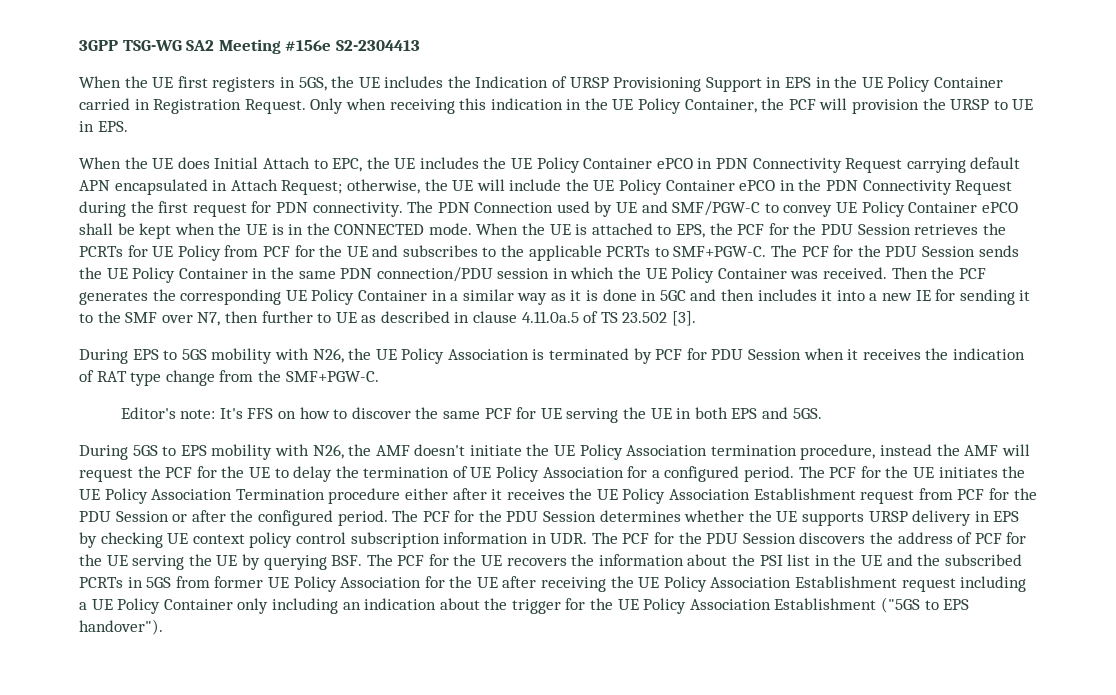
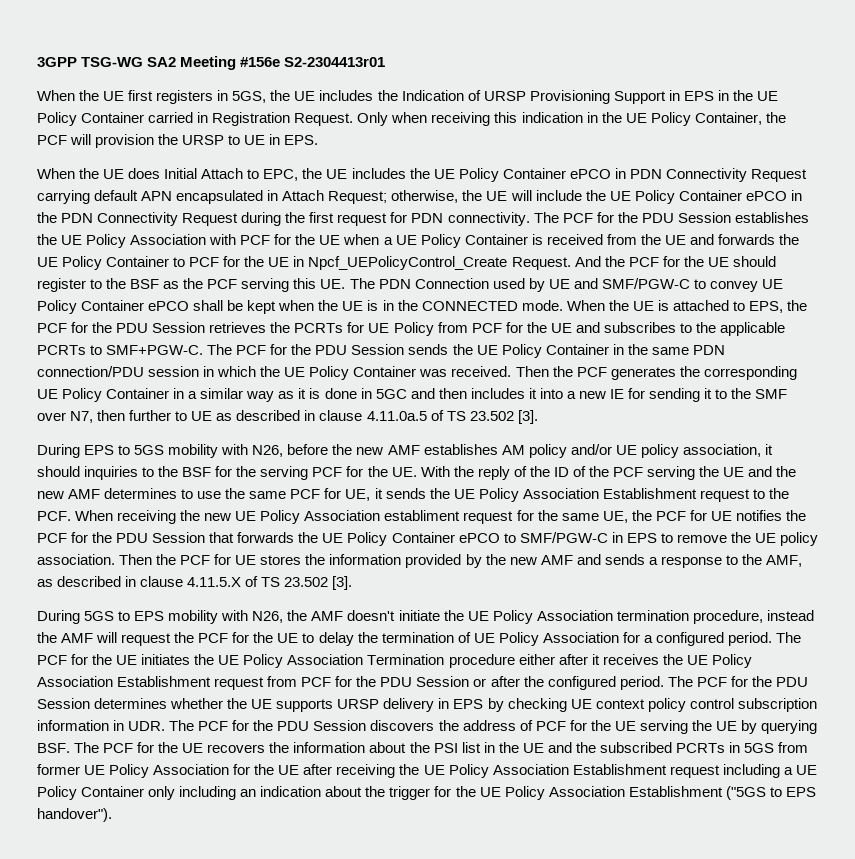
[335,40,420,51] S2-2304413 -> [284,57,386,67] S2-2304413r01
(434, 207) none -> [562,212,809,223] [37,234,800,248] [37,256,776,270] [37,278,375,292] PCF for the PDU Session establishes the UE Policy Association with PCF for the UE when a UE Policy Container is received from the UE and forwards the UE Policy Container to PCF for the UE in Npcf_UEPolicyControl_Create Request. And the PCF for the UE should register to the BSF as the PCF serving this UE. The
[348,348,1025,364] [79,370,379,386] [120,407,822,423] the UE Policy Association is terminated by PCF for PDU Session when it receives the indication of RAT type change from the SMF+PGW-C. // Editor's note: It's FFS on how to discover the same PCF for UE serving the UE in both EPS and 5GS. -> [287,444,773,458] [37,466,797,480] [37,488,789,502] [37,510,806,524] [37,532,818,546] [37,554,802,568] [37,576,353,590] before the new AMF establishes AM policy and/or UE policy association, it should inquiries to the BSF for the serving PCF for the UE. With the reply of the ID of the PCF serving the UE and the new AMF determines to use the same PCF for UE, it sends the UE Policy Association Establishment request to the PCF. When receiving the new UE Policy Association establiment request for the same UE, the PCF for UE notifies the PCF for the PDU Session that forwards the UE Policy Container ePCO to SMF/PGW-C in EPS to remove the UE policy association. Then the PCF for UE stores the information provided by the new AMF and sends a response to the AMF, as described in clause 4.11.5.X of TS 23.502 [3].

